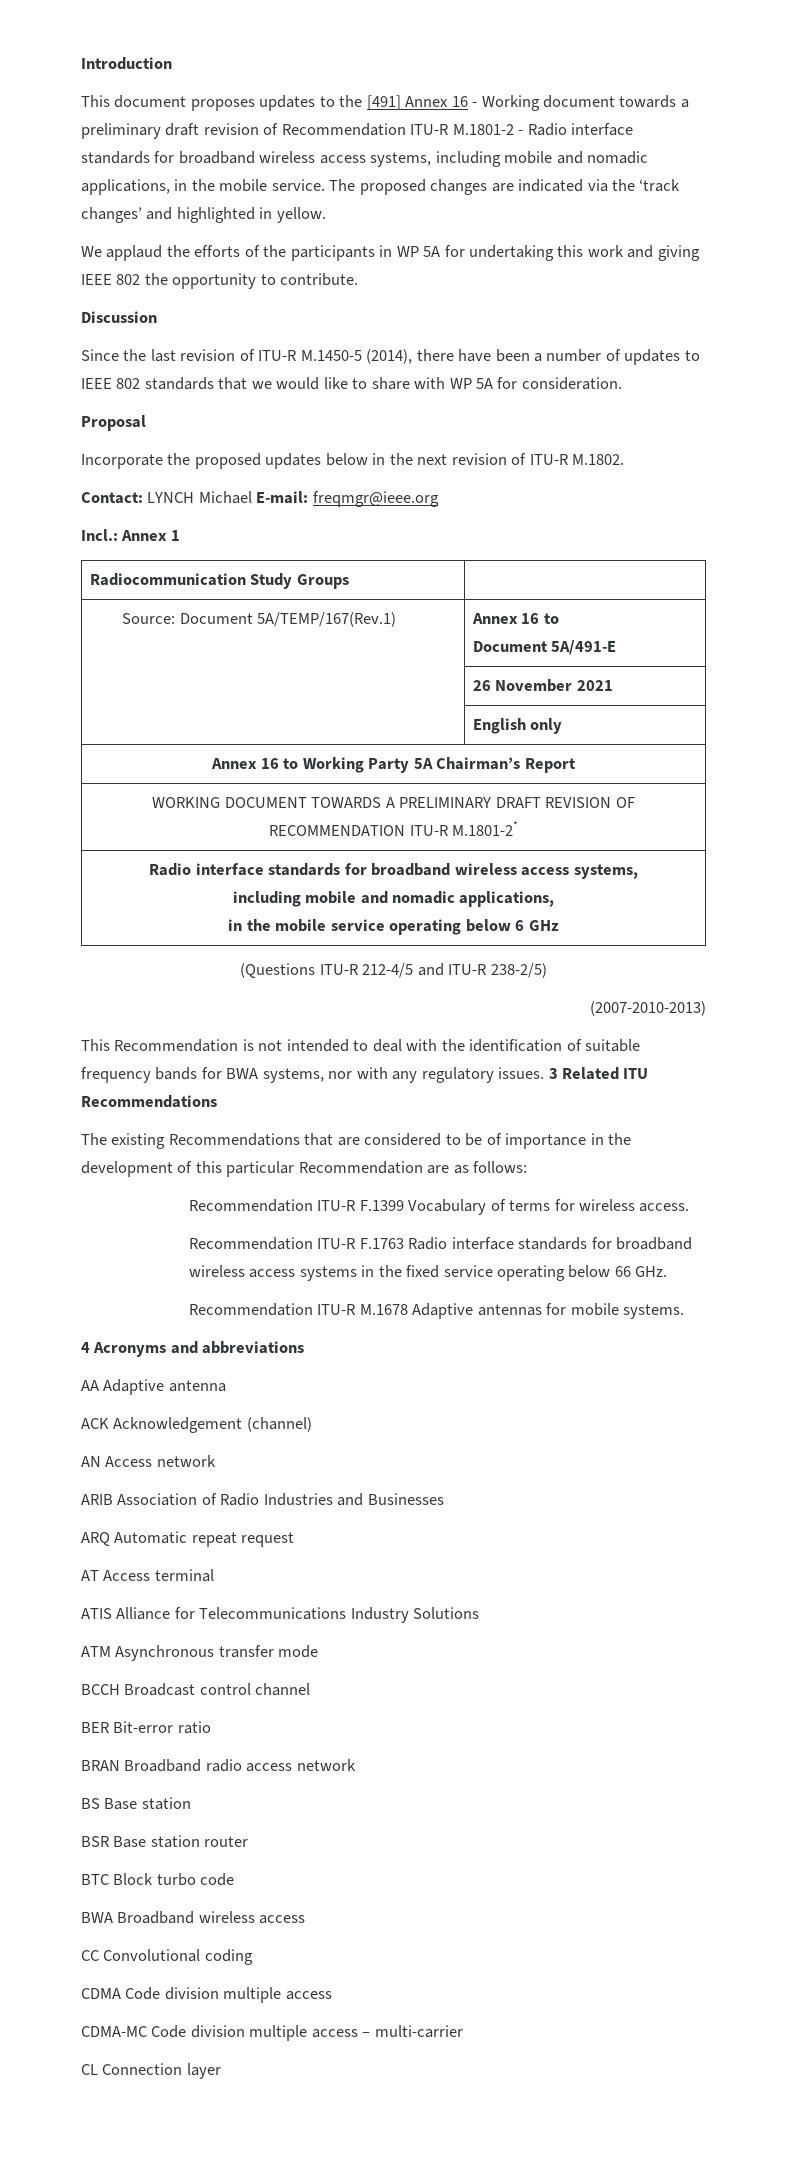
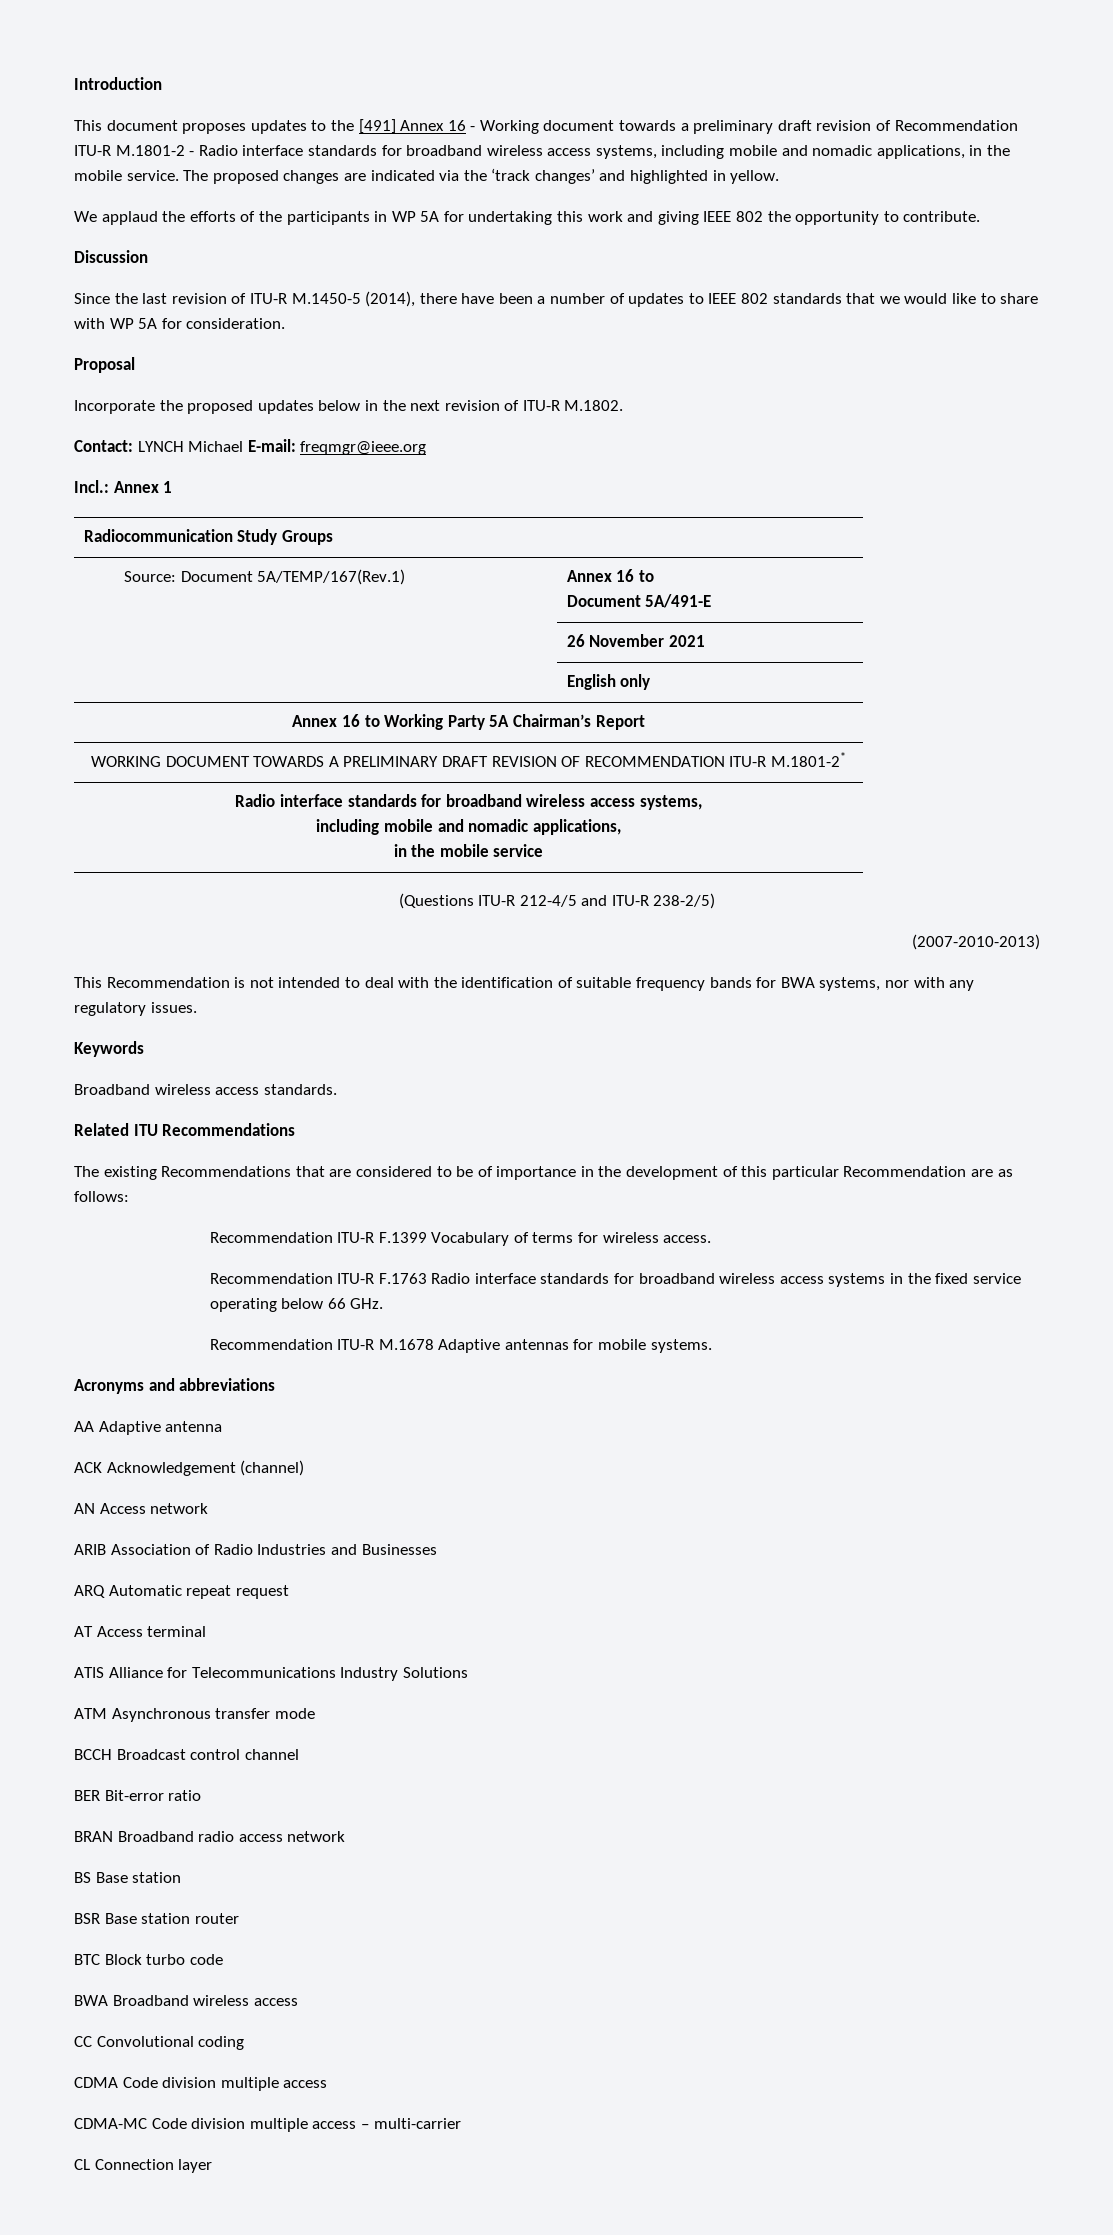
[389,919,559,935] operating below 6 GHz -> (544, 850) none
[548,1068,558,1079] 3 -> [74,1041,144,1057] [74,1084,337,1095] // Keywords // Broadband wireless access standards. //
[81,1342,90,1353] 4 -> (712, 1346) none

